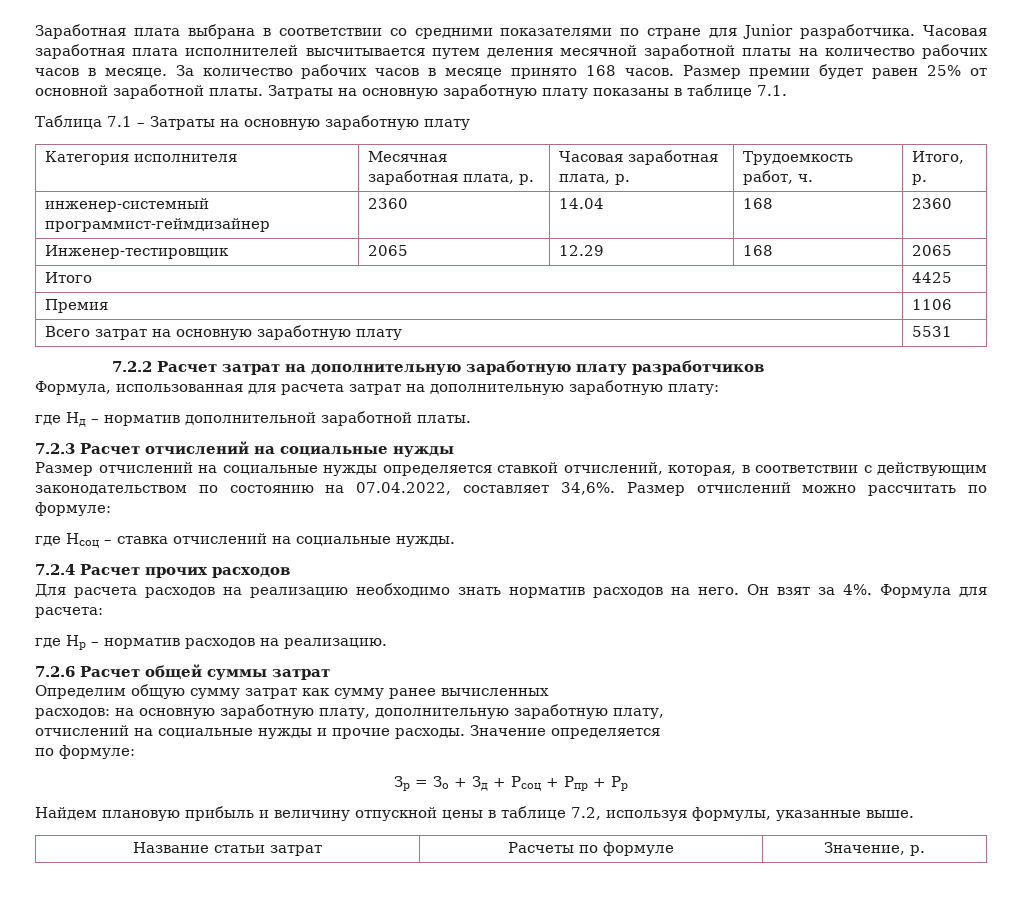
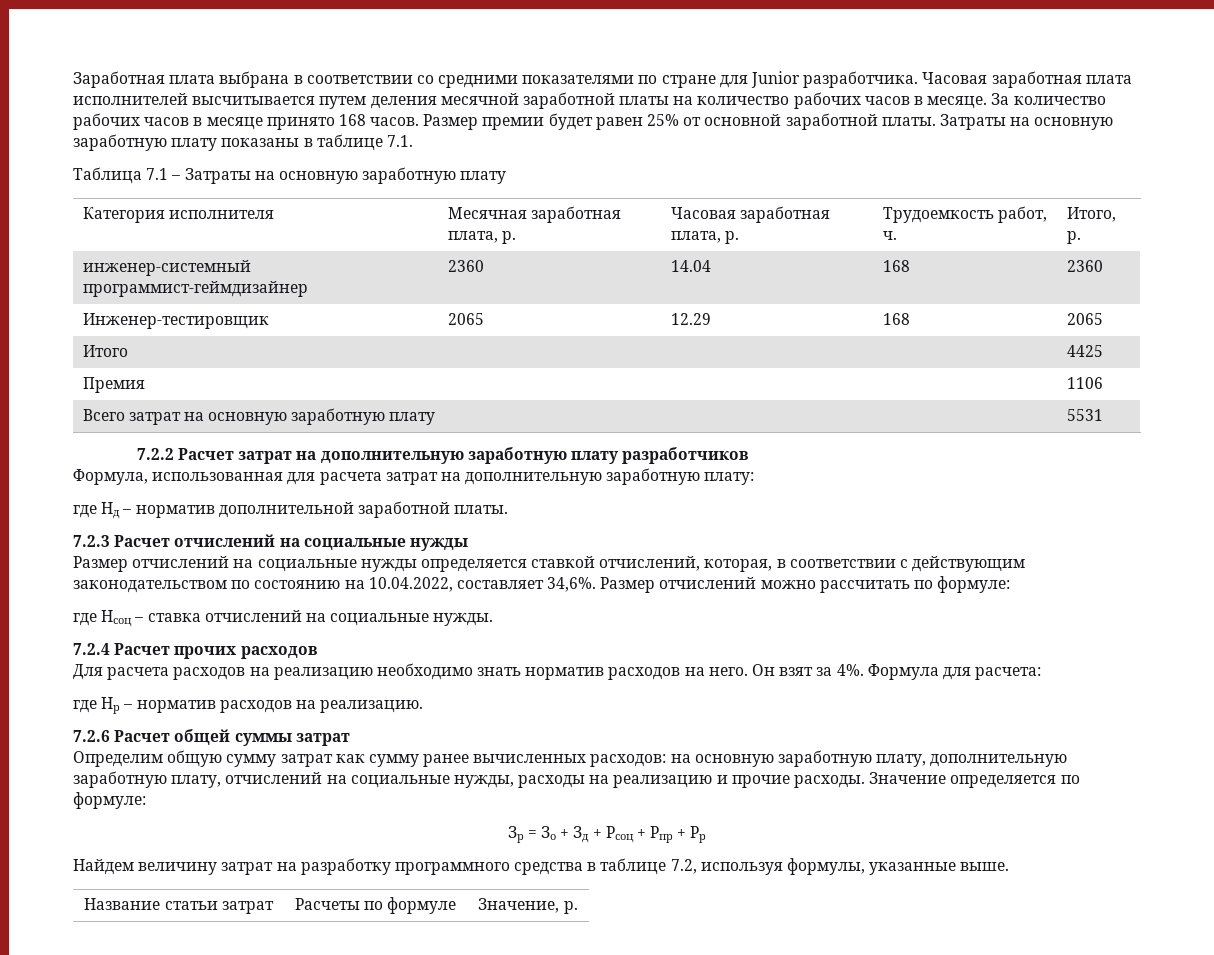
[356,482,452,495] 07.04.2022, -> [368,577,453,592] 10.04.2022,
(549, 692) // -> (587, 758) none
[35,725,312,739] // отчислений на социальные нужды -> [225,772,713,788] отчислений на социальные нужды, расходы на реализацию
(660, 733) // -> (1057, 781) none
[102,806,483,821] плановую прибыль и величину отпускной цены -> [138,858,584,875] величину затрат на разработку программного средства

